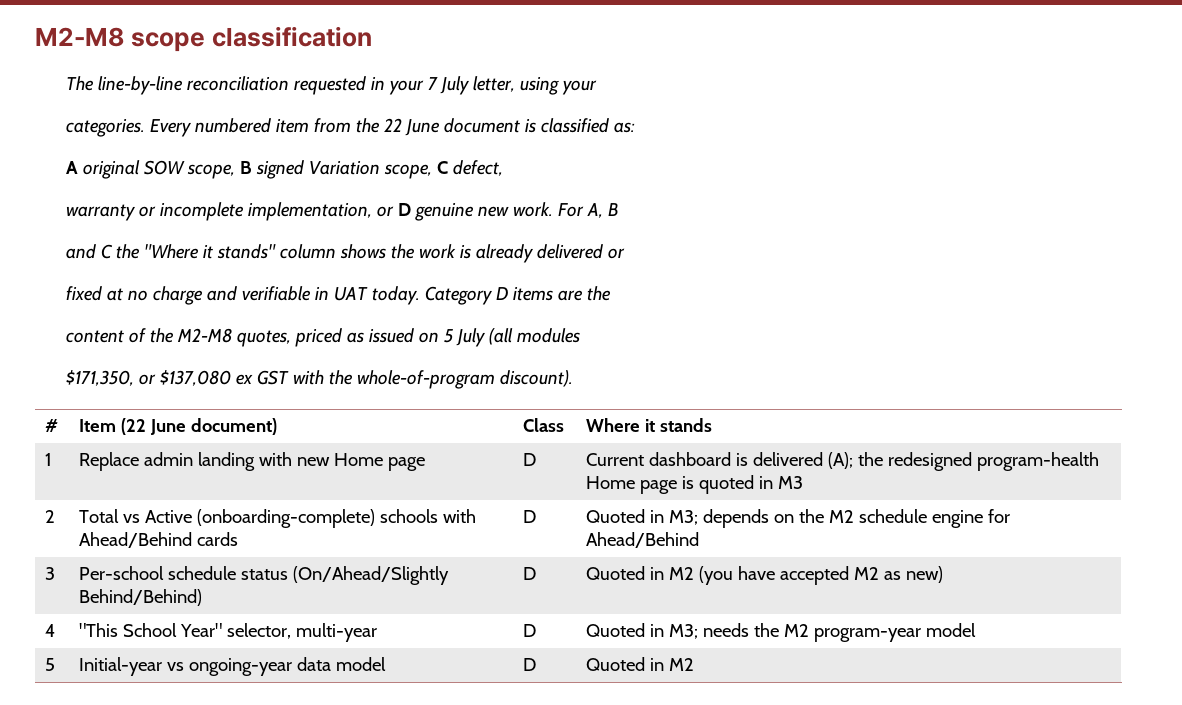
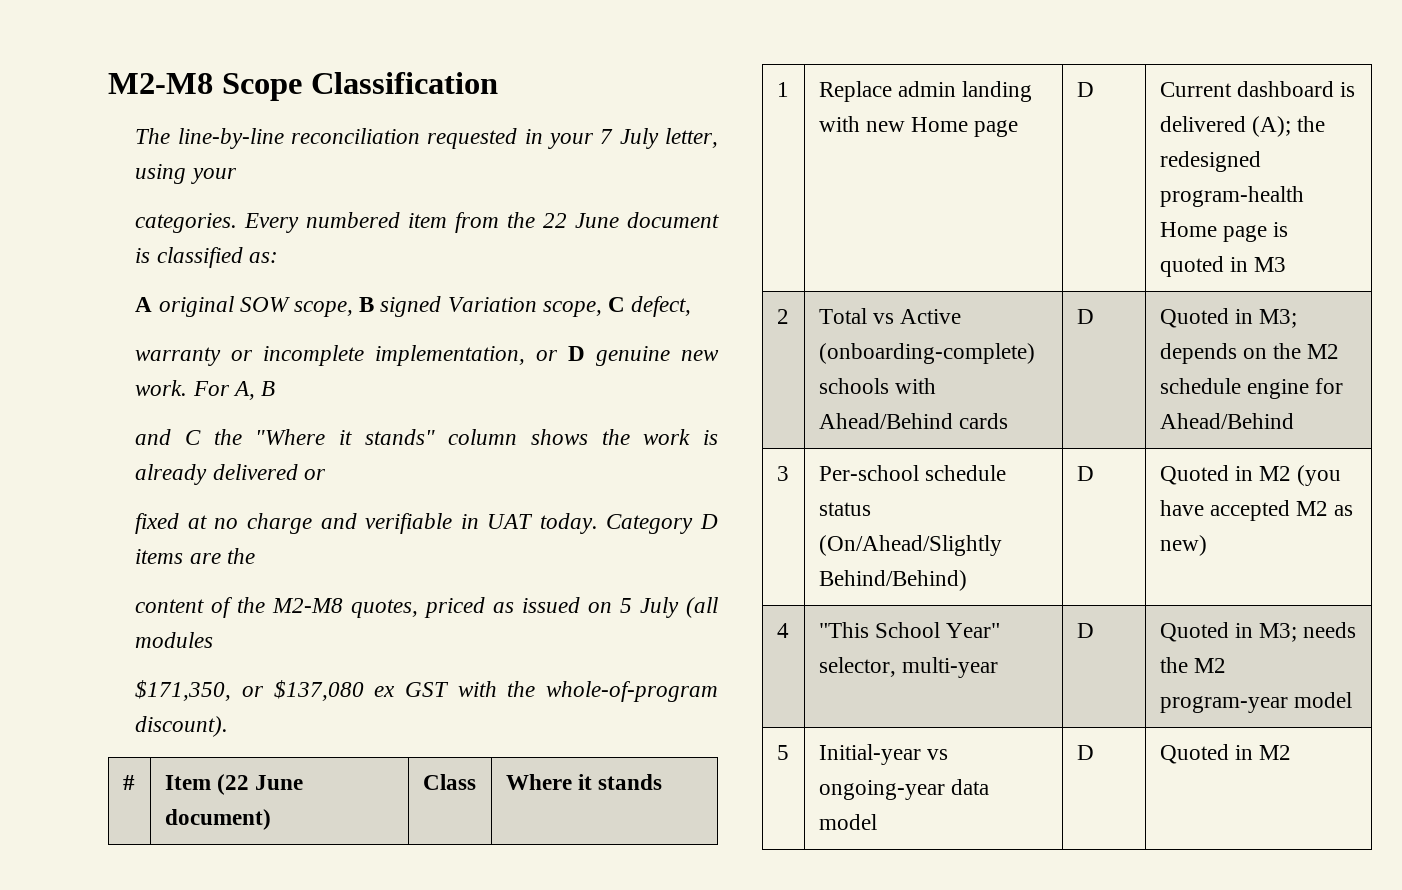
[35,26,372,52] M2-M8 scope classification -> [108,72,498,101] M2-M8 Scope Classification

